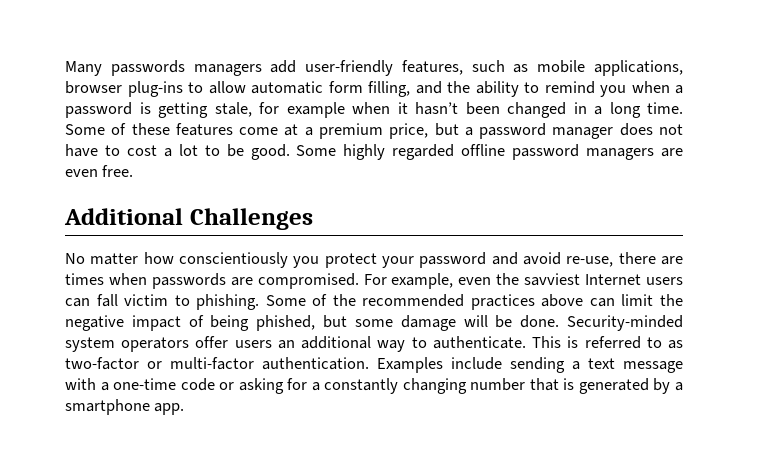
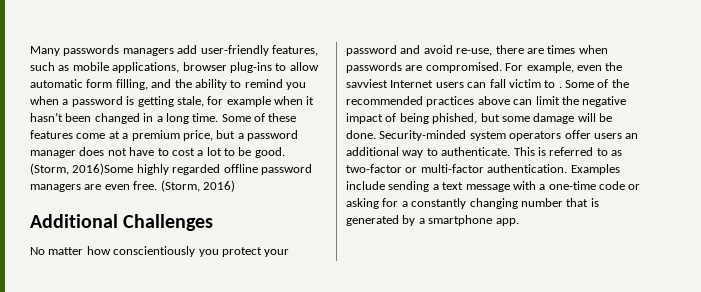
[296,145,337,156] Some -> [30,163,134,175] (Storm, 2016)Some
(134, 171) none -> [160,180,235,192] (Storm, 2016)
[196,294,260,310] phishing. -> [558,86,562,88] .

